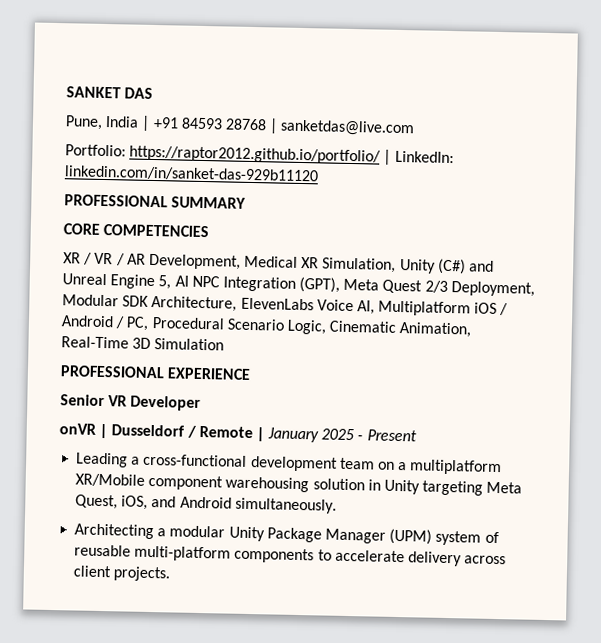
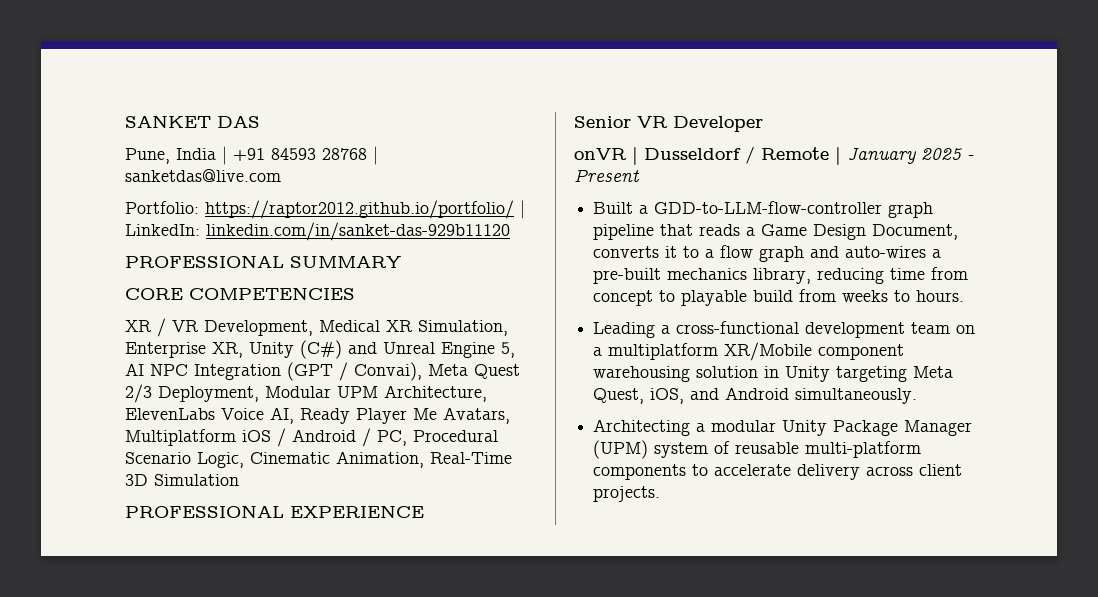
[115,253,146,266] / AR -> (199, 326) none
(397, 265) none -> [125,342,243,358] Enterprise XR,
[299,276,341,293] (GPT), -> [287,362,422,381] (GPT / Convai),
[122,295,150,307] SDK -> [337,386,378,398] UPM
(375, 307) none -> [300,407,510,424] Ready Player Me Avatars,
(417, 435) none -> [593,201,934,218] [593,224,959,240] [593,245,942,262] [593,267,969,284] [593,289,965,306] // Built a GDD-to-LLM-flow-controller graph pipeline that reads a Game Design Document, converts it to a flow graph and auto-wires a pre-built mechanics library, reducing time from concept to playable build from weeks to hours.

